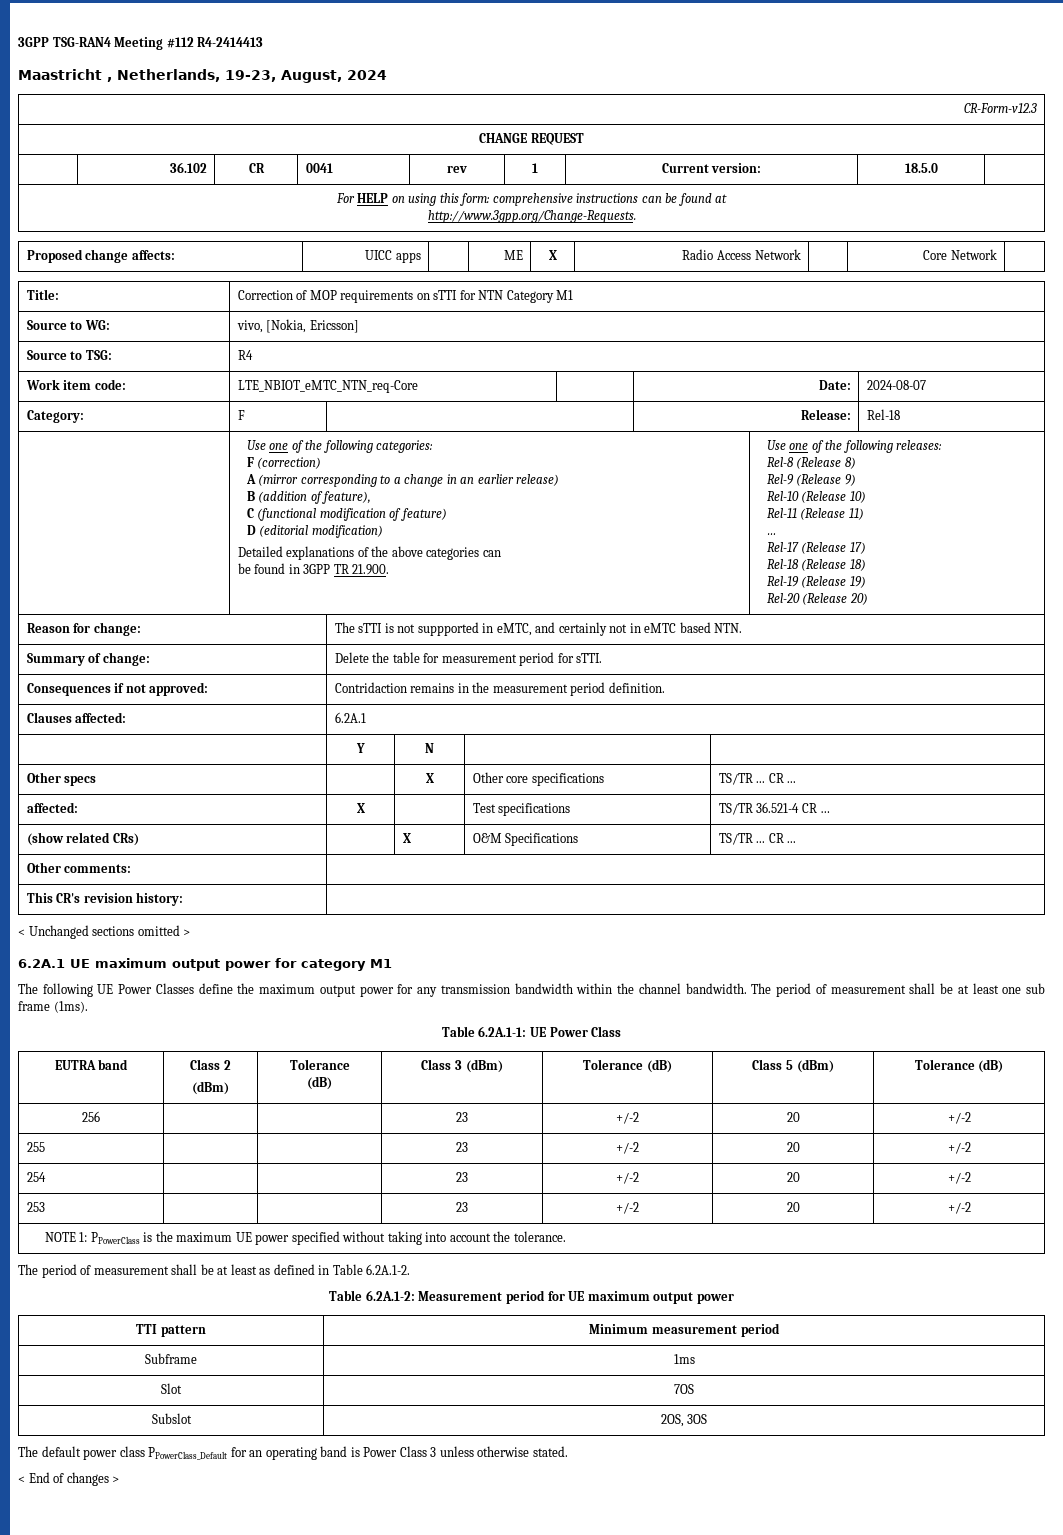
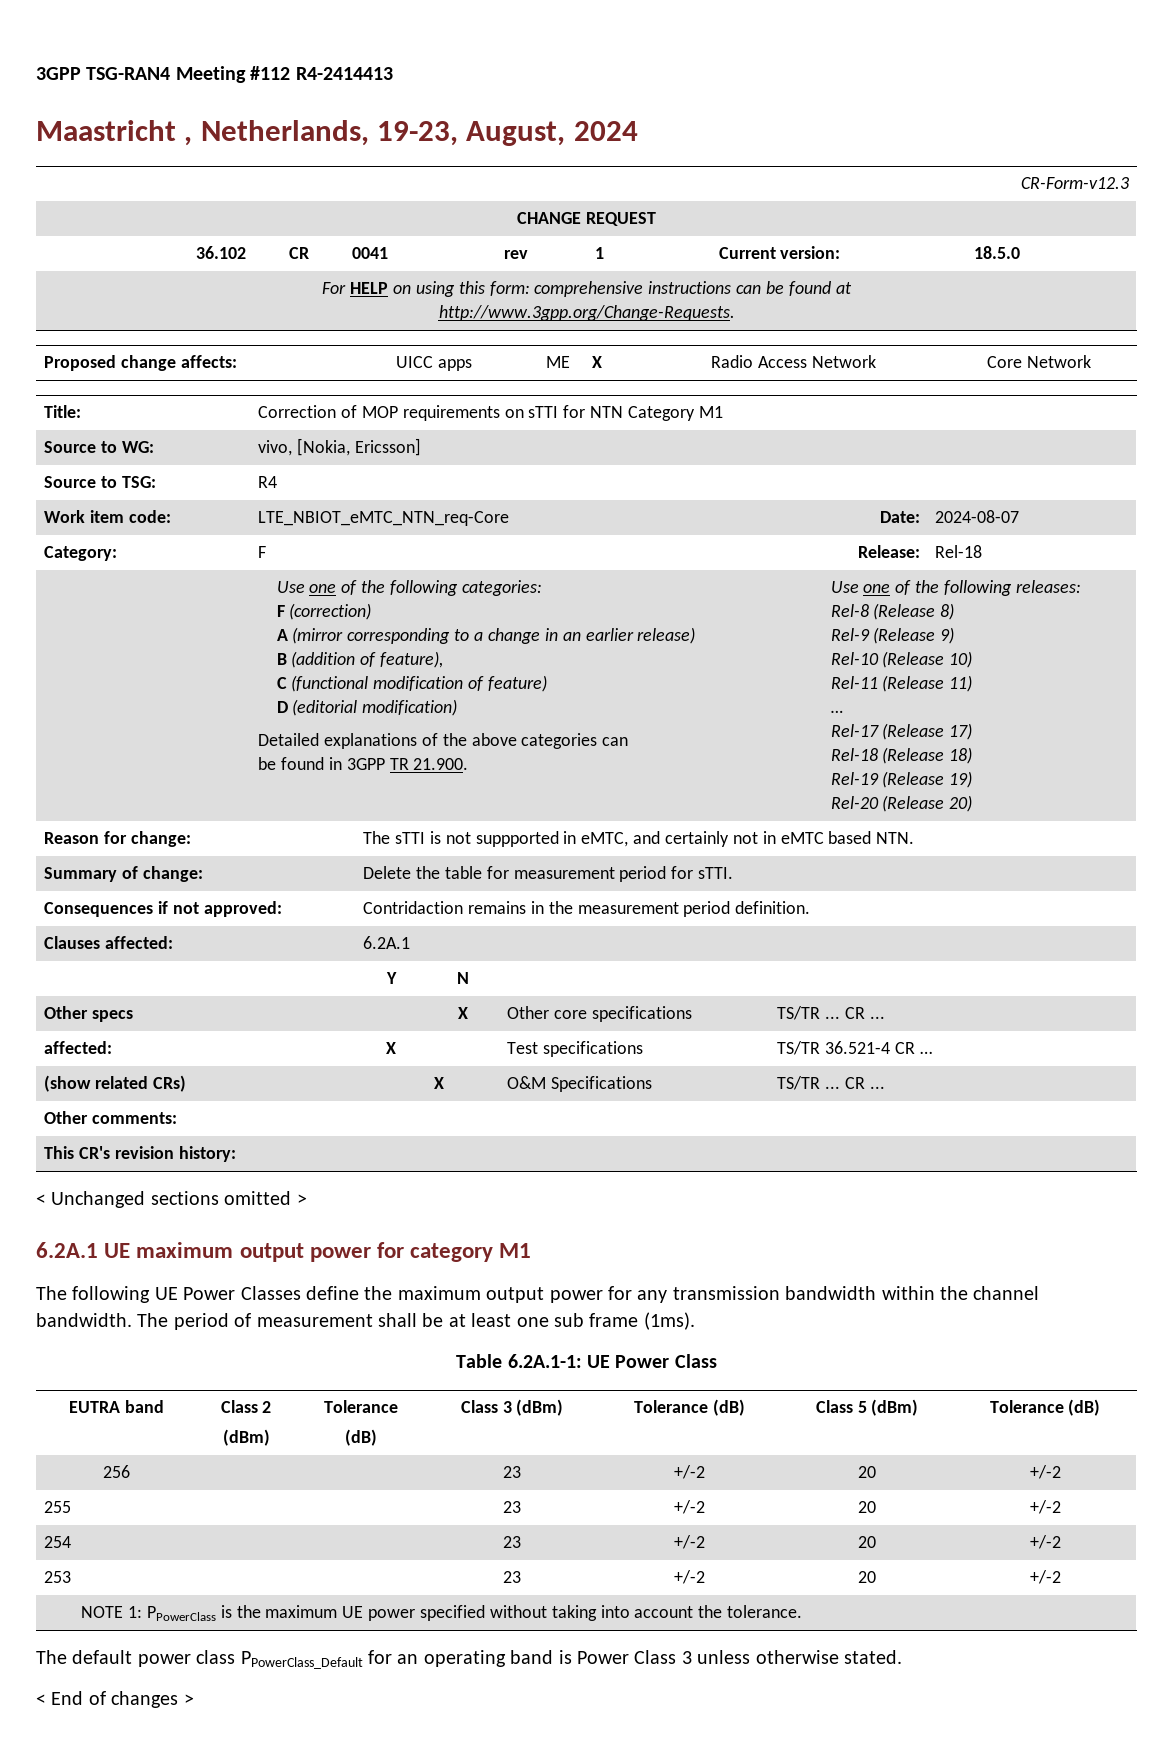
[18,1264,411,1278] [329,1290,734,1304] [136,1324,206,1337] [589,1323,780,1337] [145,1353,197,1364] [673,1354,695,1364] [161,1383,182,1394] [673,1384,694,1394] [151,1413,192,1424] [660,1414,708,1427] // The period of measurement shall be at least as defined in Table 6.2A.1-2. // Table 6.2A.1-2: Measurement period for UE maximum output power // TTI pattern | Minimum measurement period // Subframe | 1ms // Slot | 7OS // Subslot | 2OS, 3OS -> (803, 1611) none

